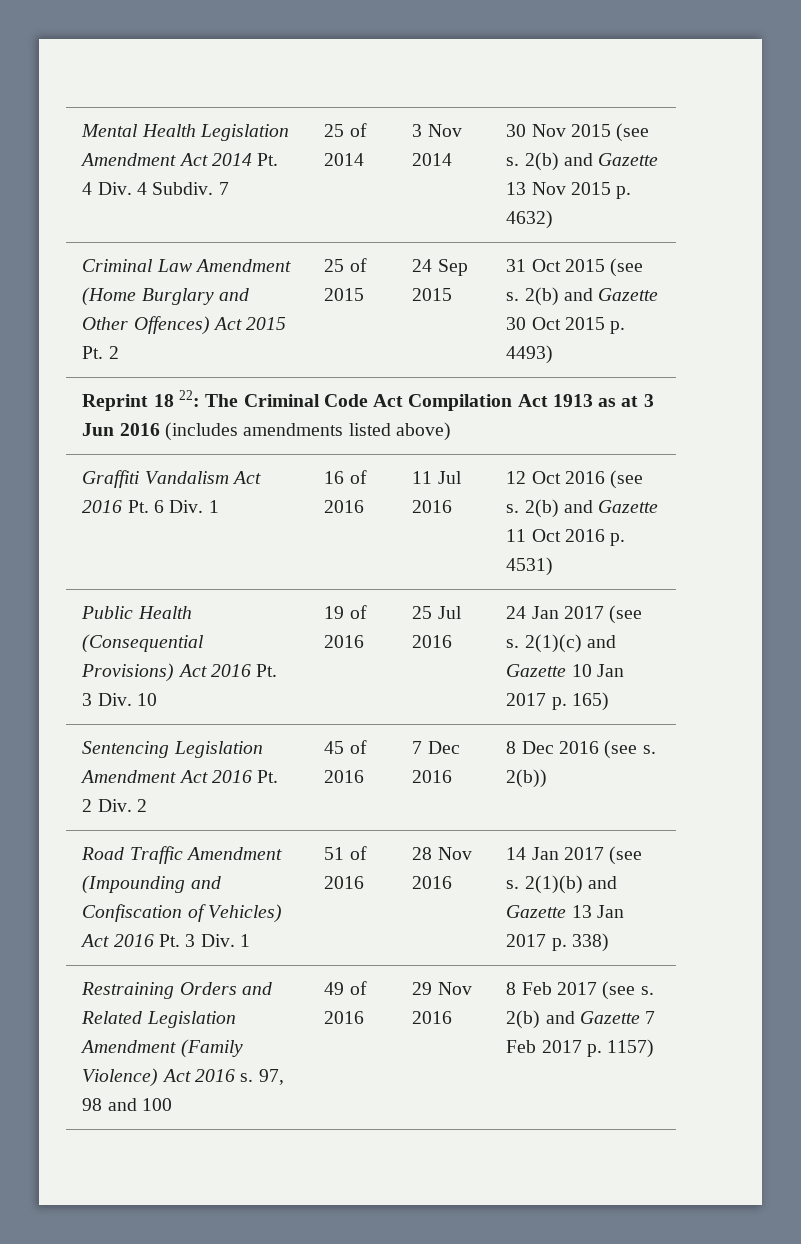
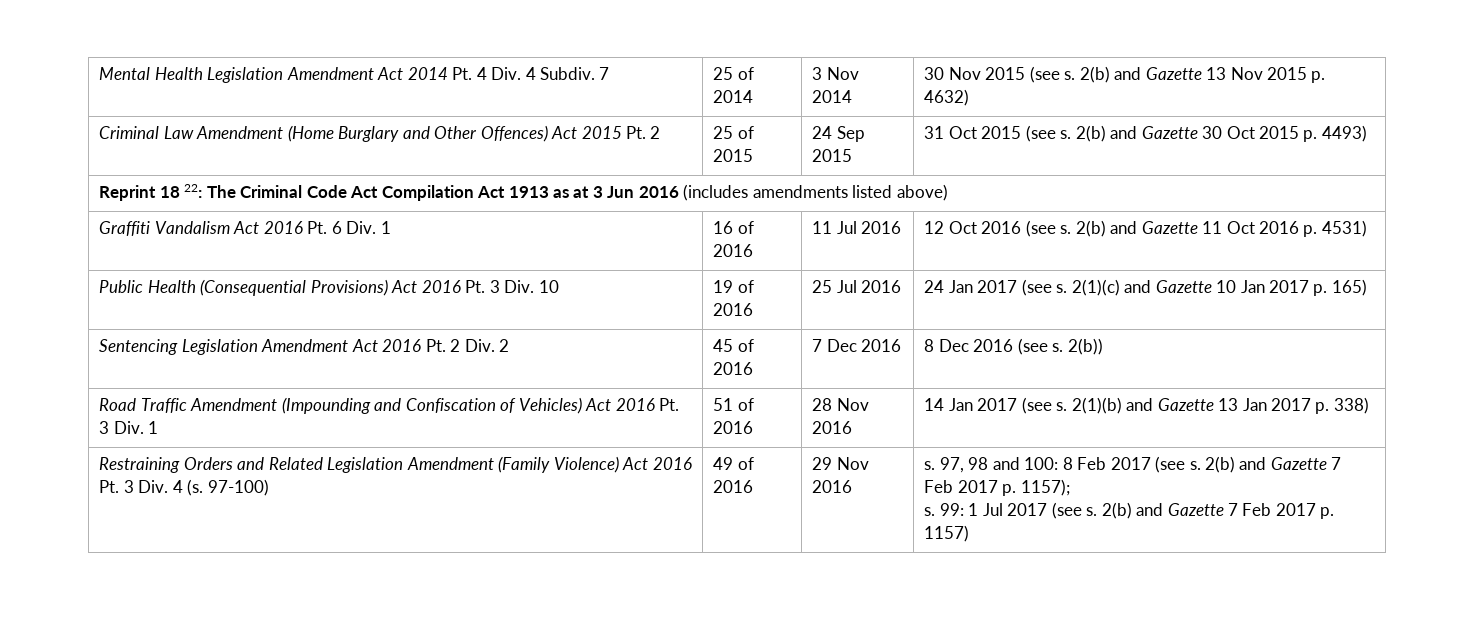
[240,1069,284,1085] [82,1098,173,1111] s. 97, 98 and 100 -> [99,479,269,496] Pt. 3 Div. 4 (s. 97-100)
(453, 1017) none -> [924,457,1059,473] s. 97, 98 and 100:
(603, 1050) none -> [1020,479,1070,496] [924,502,1335,519] 1157); // s. 99: 1 Jul 2017 (see s. 2(b) and Gazette 7 Feb 2017 p.

